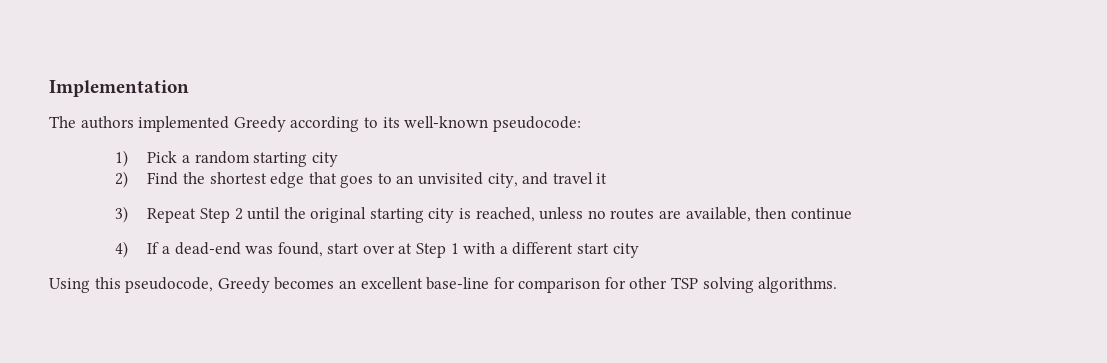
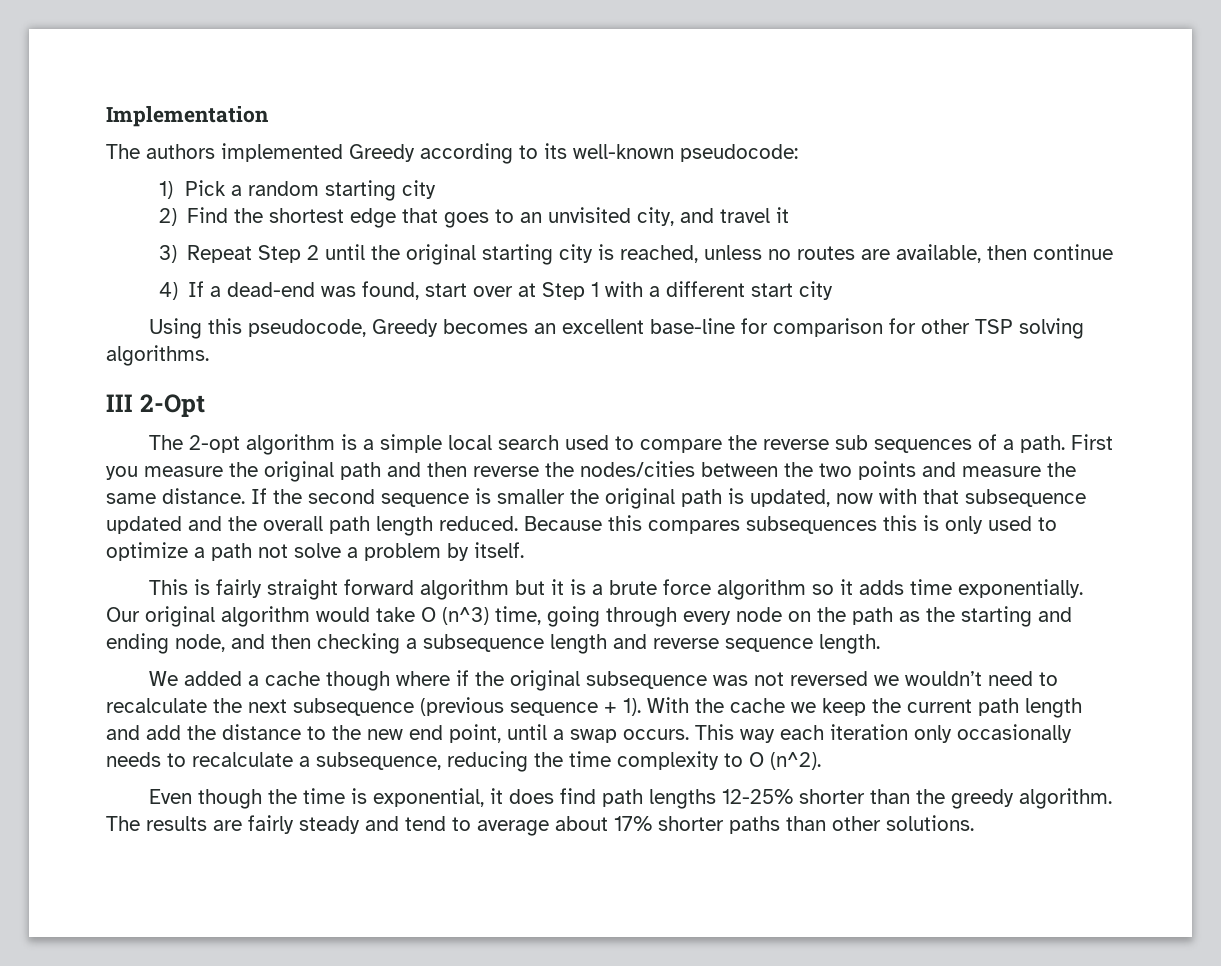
(838, 285) none -> [106,394,205,417] [148,434,1113,455] [106,461,1076,482] [106,488,1086,509] [106,515,1057,536] [106,542,524,561] [148,579,1083,600] [106,606,1072,627] [106,633,880,654] [148,670,1058,691] [106,697,1082,718] [106,724,1072,743] [106,751,821,772] [148,788,1112,809] [106,815,974,836] // III 2-Opt // The 2-opt algorithm is a simple local search used to compare the reverse sub sequences of a path. First you measure the original path and then reverse the nodes/cities between the two points and measure the same distance. If the second sequence is smaller the original path is updated, now with that subsequence updated and the overall path length reduced. Because this compares subsequences this is only used to optimize a path not solve a problem by itself. // This is fairly straight forward algorithm but it is a brute force algorithm so it adds time exponentially. Our original algorithm would take O (n^3) time, going through every node on the path as the starting and ending node, and then checking a subsequence length and reverse sequence length. // We added a cache though where if the original subsequence was not reversed we wouldn’t need to recalculate the next subsequence (previous sequence + 1). With the cache we keep the current path length and add the distance to the new end point, until a swap occurs. This way each iteration only occasionally needs to recalculate a subsequence, reducing the time complexity to O (n^2). // Even though the time is exponential, it does find path lengths 12-25% shorter than the greedy algorithm. The results are fairly steady and tend to average about 17% shorter paths than other solutions.

